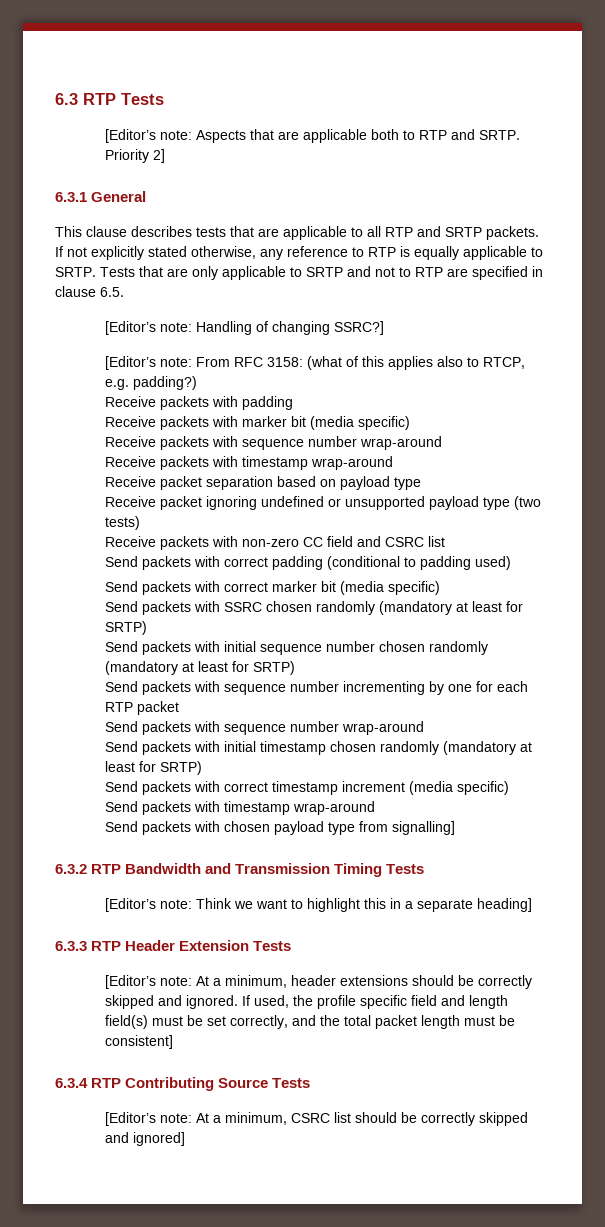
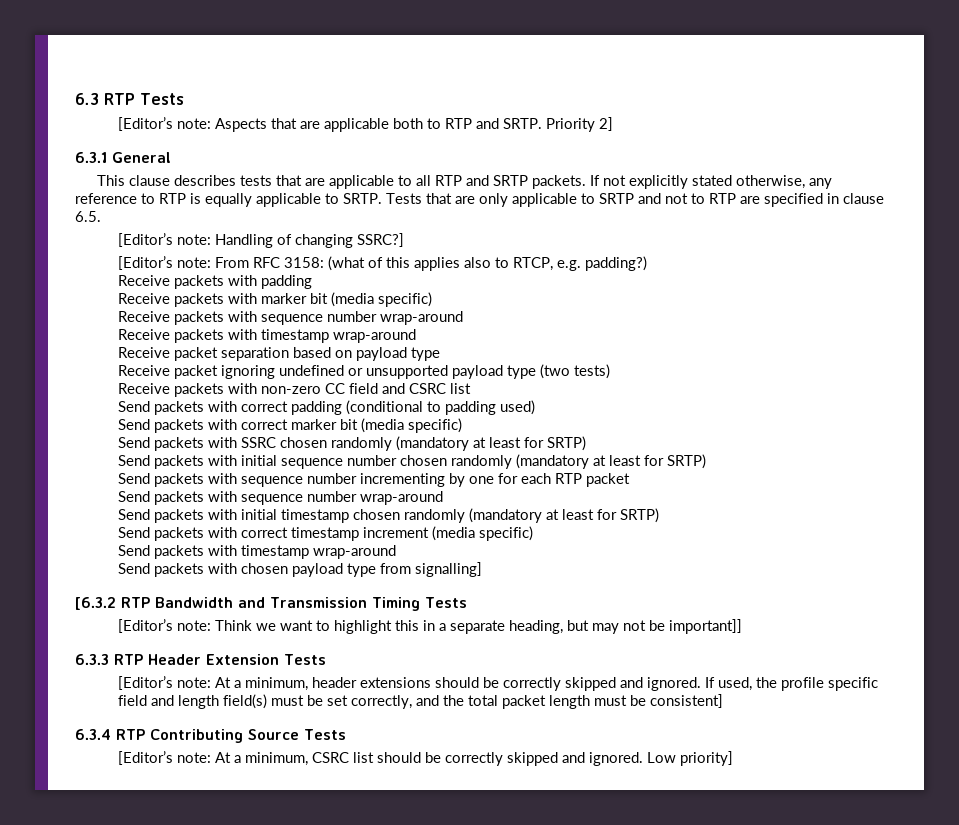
[55,864,87,874] 6.3.2 -> [75,597,116,610] [6.3.2
[476,898,532,912] heading] -> [508,619,742,634] heading, but may not be important]]
[132,1132,185,1146] ignored] -> [588,751,733,766] ignored. Low priority]

